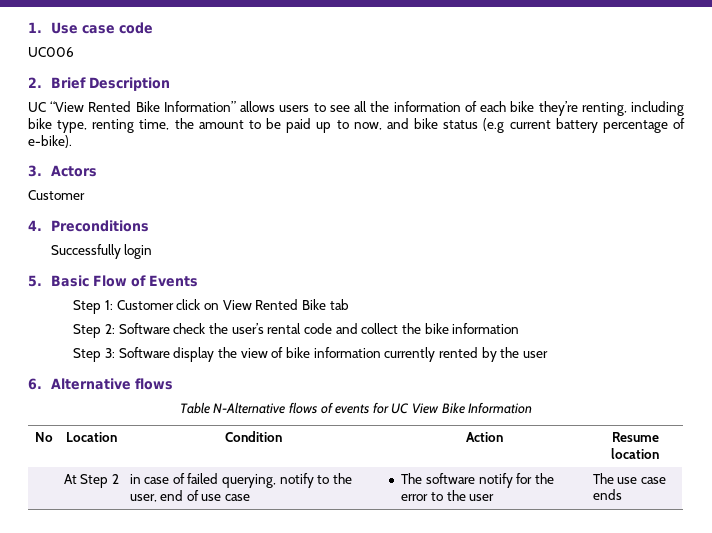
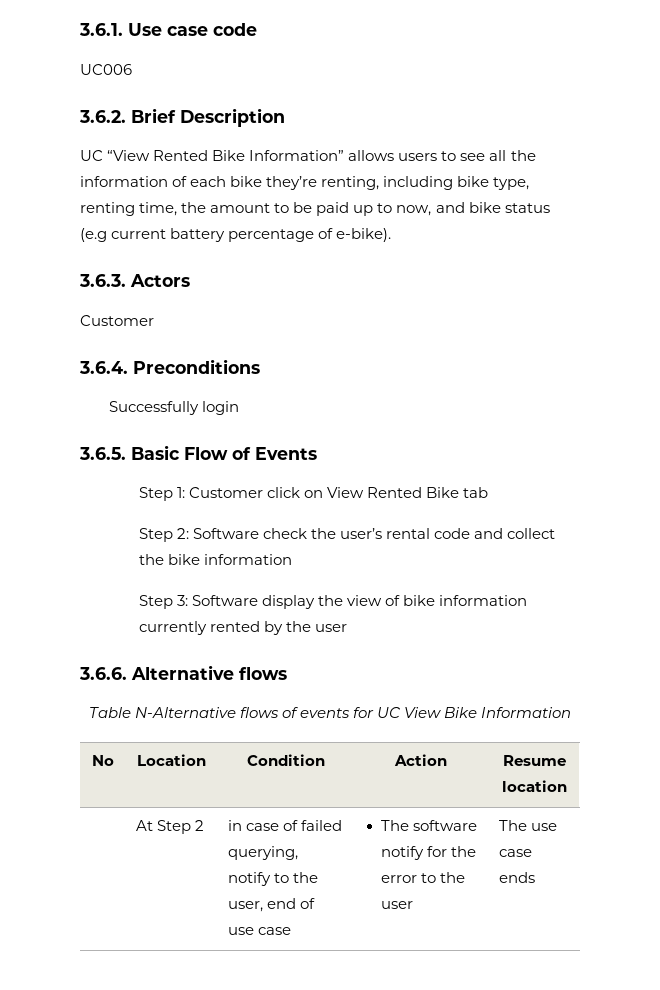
[28,22,42,33] 1. -> [79,23,123,36] 3.6.1.
[28,77,42,88] 2. -> [79,110,126,123] 3.6.2.
[28,165,42,177] 3. -> [79,274,126,287] 3.6.3.
[28,220,42,231] 4. -> [79,361,128,374] 3.6.4.
[28,275,42,287] 5. -> [79,447,126,460] 3.6.5.
[28,378,42,390] 6. -> [79,667,127,680] 3.6.6.

